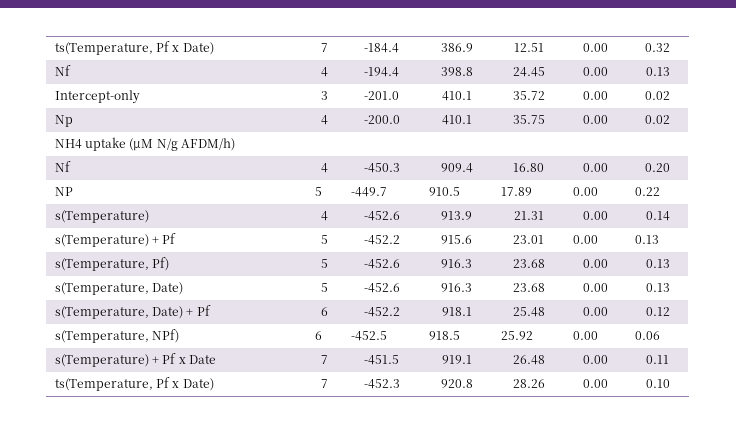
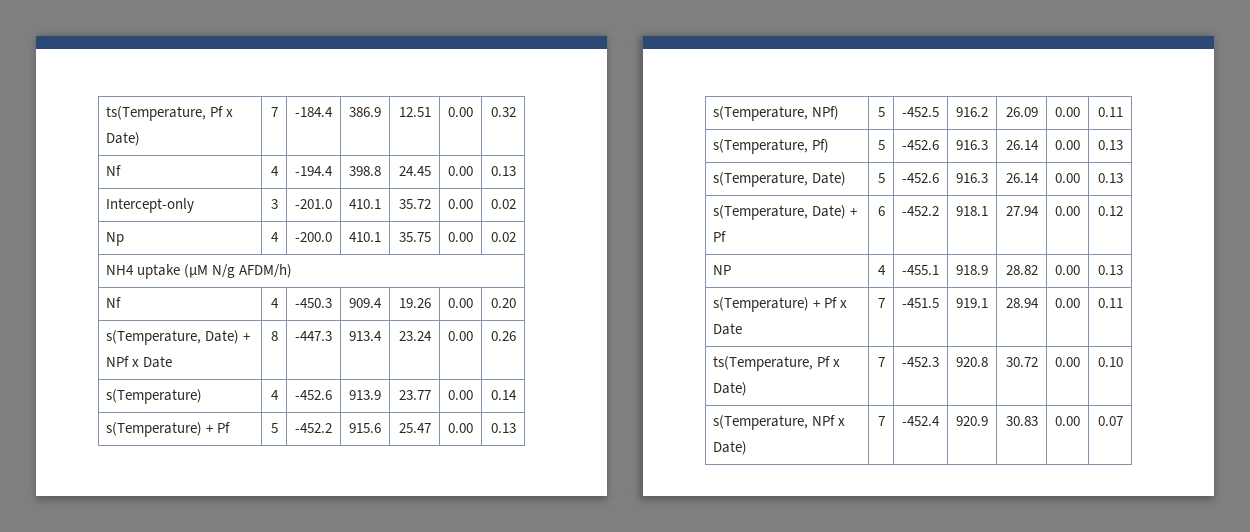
[513,163,544,172] 16.80 -> [398,298,431,308] 19.26
[54,187,73,196] [314,187,322,196] [350,187,387,197] [428,187,460,196] [500,187,532,196] [572,187,598,196] [634,187,660,196] NP | 5 | -449.7 | 910.5 | 17.89 | 0.00 | 0.22 -> [106,330,251,345] [106,356,173,368] [270,331,278,341] [295,331,332,341] [349,331,382,341] [398,331,432,341] [448,331,473,341] [490,331,516,341] s(Temperature, Date) + NPf x Date | 8 | -447.3 | 913.4 | 23.24 | 0.00 | 0.26
[513,211,544,220] 21.31 -> [398,390,431,400] 23.77
[513,235,544,244] [572,235,598,244] [634,235,659,244] 23.01 | 0.00 | 0.13 -> [398,423,431,433] [448,423,473,433] [490,423,516,433] [713,106,840,121] [877,107,885,117] [902,107,939,117] [956,107,988,117] [1005,107,1038,117] [1055,107,1080,117] [1097,107,1123,117] 25.47 | 0.00 | 0.13 // s(Temperature, NPf) | 5 | -452.5 | 916.2 | 26.09 | 0.00 | 0.11
[512,259,545,268] 23.68 -> [1005,140,1039,150] 26.14
[512,283,545,292] 23.68 -> [1005,173,1039,183] 26.14
[512,307,545,317] 25.48 -> [1005,206,1039,216] 27.94
[54,329,180,343] [314,331,322,340] [350,331,387,341] [428,331,460,340] [500,331,533,340] [572,331,598,340] [634,331,660,340] s(Temperature, NPf) | 6 | -452.5 | 918.5 | 25.92 | 0.00 | 0.06 -> [713,265,732,275] [877,265,886,275] [902,265,939,275] [956,265,988,275] [1005,265,1038,275] [1055,265,1080,275] [1097,265,1123,275] NP | 4 | -455.1 | 918.9 | 28.82 | 0.00 | 0.13
[512,355,545,365] 26.48 -> [1005,298,1039,308] 28.94
[512,379,545,388] 28.26 -> [1005,357,1038,367] 30.72
(670, 383) none -> [713,415,846,430] [713,441,748,455] [877,416,885,426] [902,416,940,426] [956,416,988,426] [1005,416,1038,426] [1055,416,1080,426] [1097,416,1123,426] // s(Temperature, NPf x Date) | 7 | -452.4 | 920.9 | 30.83 | 0.00 | 0.07

